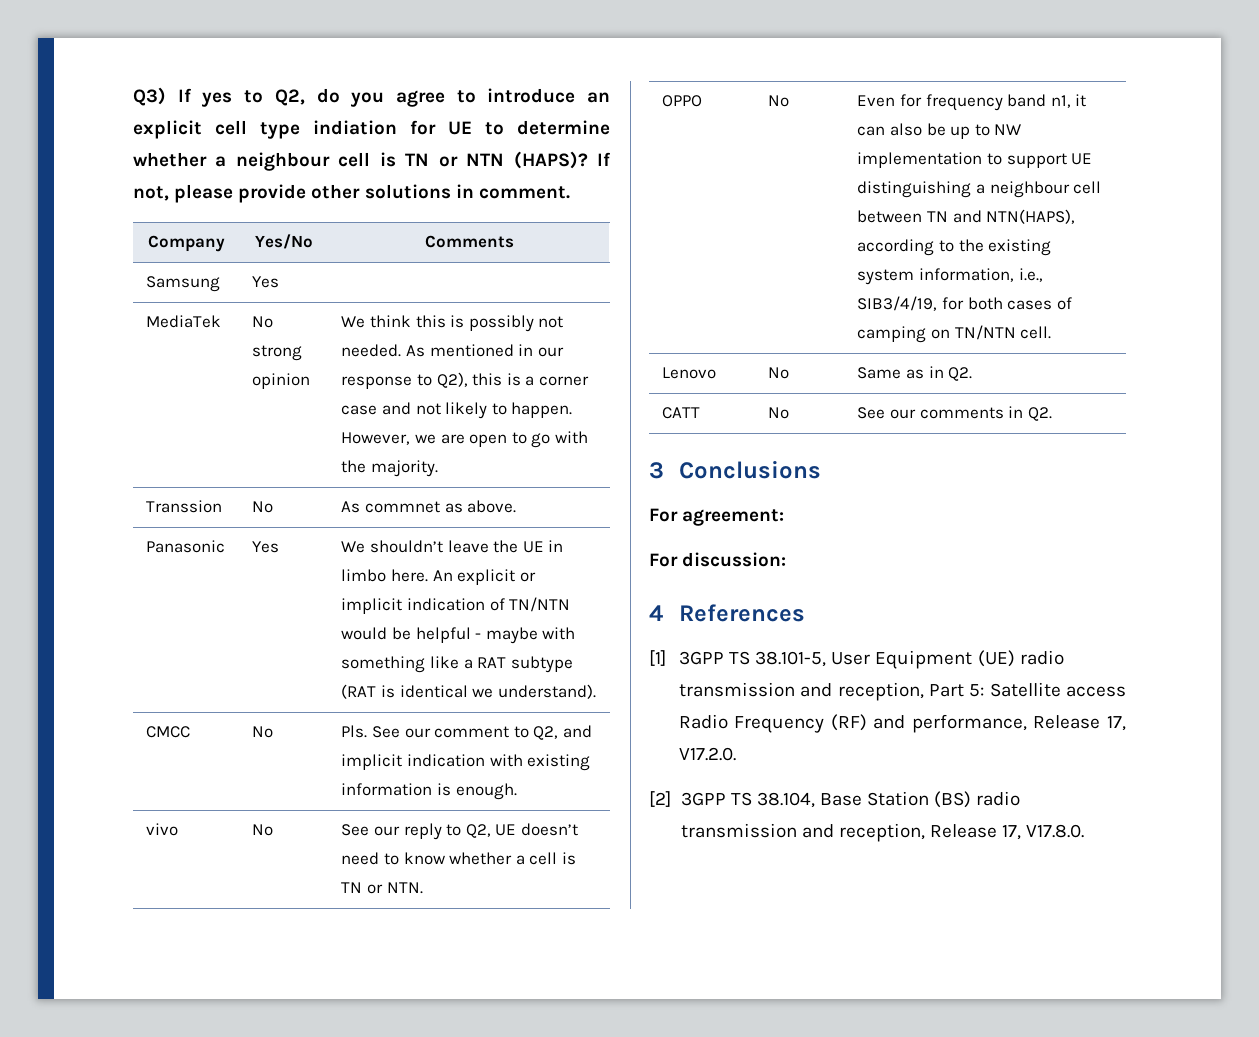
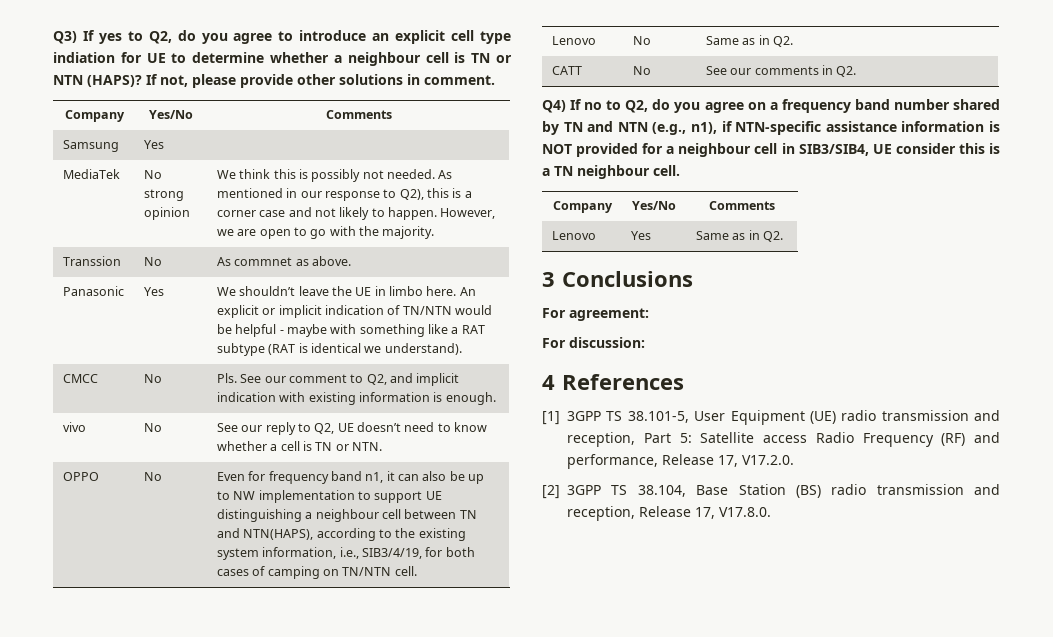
(1052, 414) none -> [542,99,1000,113] [542,121,1000,135] [542,143,1000,157] [542,165,680,179] [552,201,613,213] [632,201,676,210] [709,201,775,210] [551,231,596,240] [630,231,651,240] [695,230,783,242] // Q4) If no to Q2, do you agree on a frequency band number shared by TN and NTN (e.g., n1), if NTN-specific assistance information is NOT provided for a neighbour cell in SIB3/SIB4, UE consider this is a TN neighbour cell. // Company | Yes/No | Comments // Lenovo | Yes | Same as in Q2.

